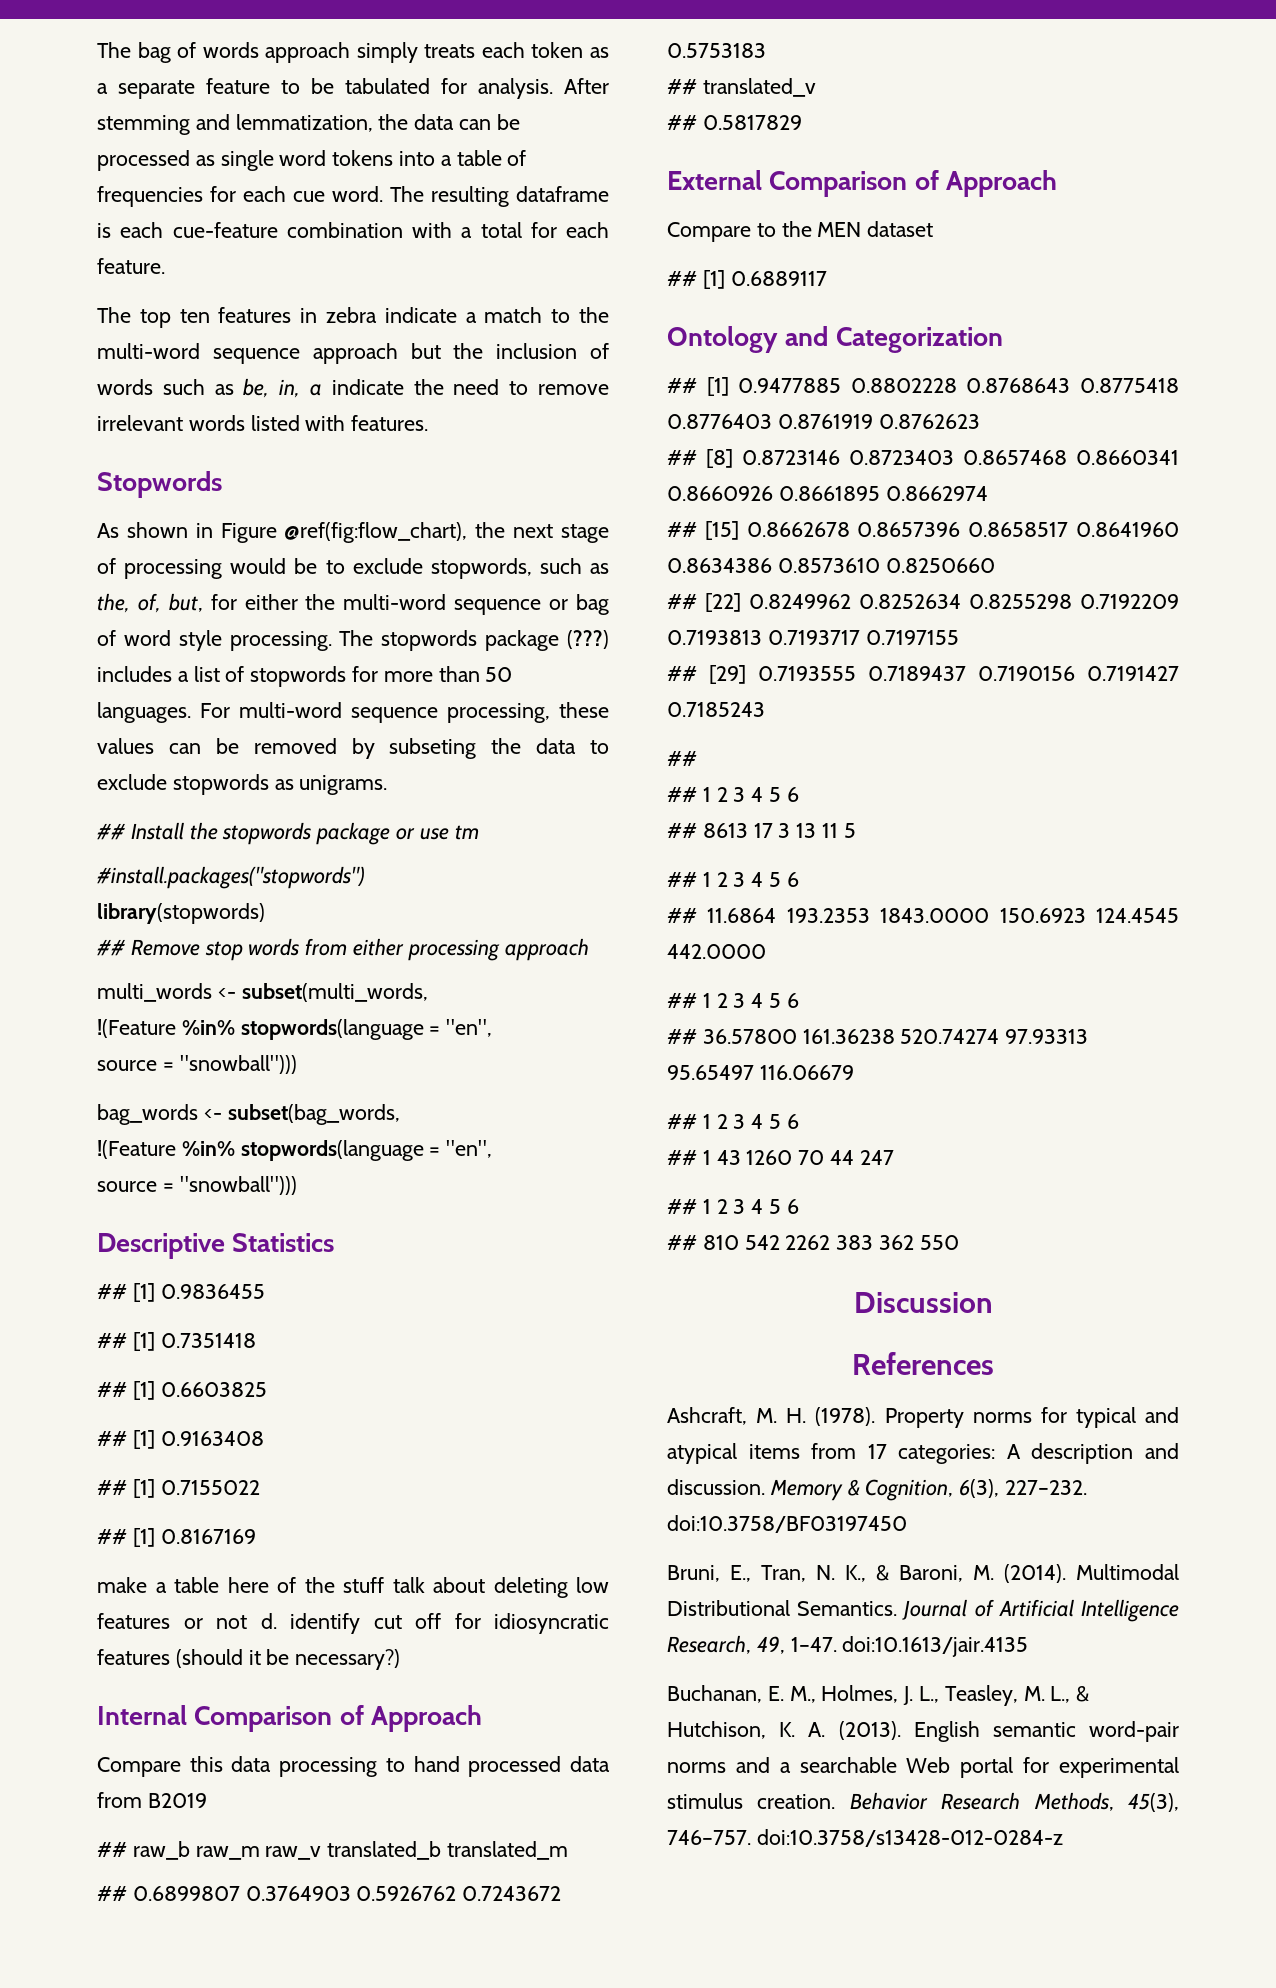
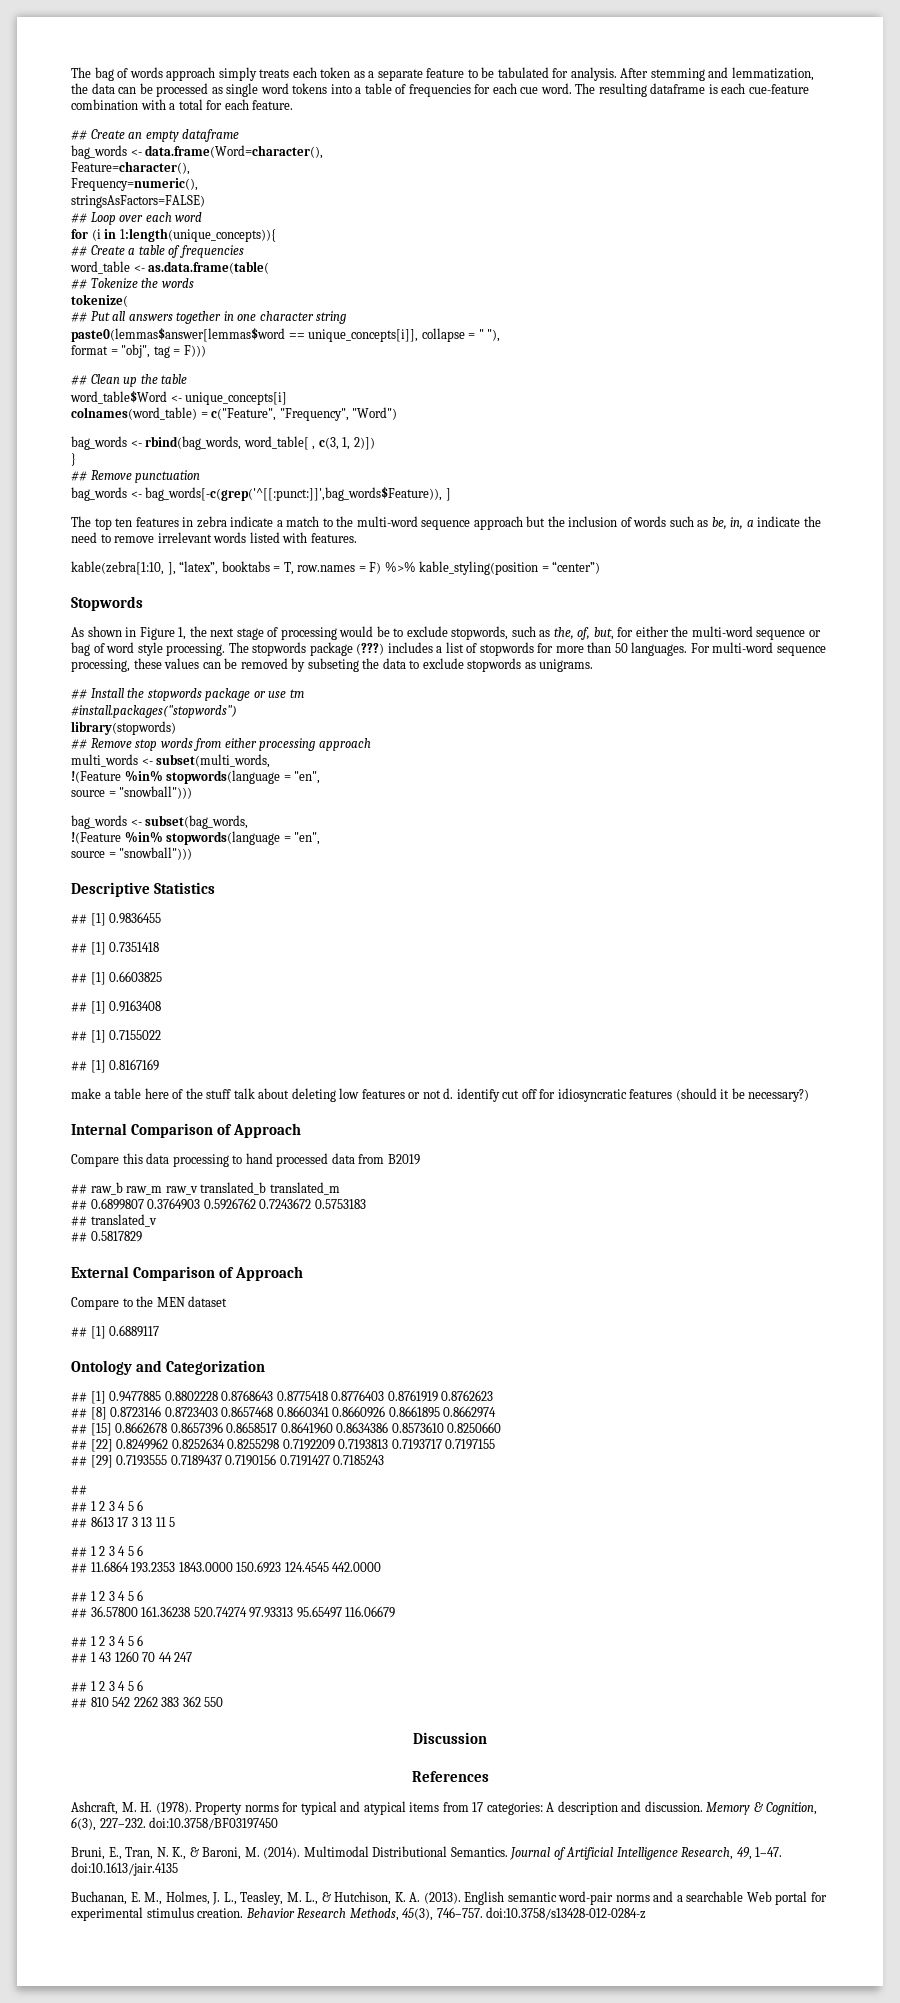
(165, 266) none -> [71,129,240,142] [71,145,324,159] [71,161,190,175] [71,178,198,191] [71,195,205,208] [71,212,203,225] [71,228,276,242] [71,245,244,258] [70,261,270,274] [71,278,194,289] [71,294,128,307] [71,311,347,324] [71,327,501,342] [71,344,206,358] [71,374,188,387] [70,390,288,405] [71,407,398,421] [71,436,375,450] [71,453,76,466] [71,470,201,483] [71,486,451,501] // ## Create an empty dataframe // bag_words <- data.frame(Word=character(), // Feature=character(), // Frequency=numeric(), // stringsAsFactors=FALSE) // ## Loop over each word // for (i in 1:length(unique_concepts)){ // ## Create a table of frequencies // word_table <- as.data.frame(table( // ## Tokenize the words // tokenize( // ## Put all answers together in one character string // paste0(lemmas$answer[lemmas$word == unique_concepts[i]], collapse = " "), // format = "obj", tag = F))) // ## Clean up the table // word_table$Word <- unique_concepts[i] // colnames(word_table) = c("Feature", "Frequency", "Word") // bag_words <- rbind(bag_words, word_table[ , c(3, 1, 2)]) // } // ## Remove punctuation // bag_words <- bag_words[-c(grep('^[[:punct:]]',bag_words$Feature)), ]
(429, 423) none -> [71,561,601,575] // kable(zebra[1:10, ], “latex”, booktabs = T, row.names = F) %>% kable_styling(position = “center”)
[284,522,468,543] @ref(fig:flow_chart), -> [178,627,187,640] 1,

